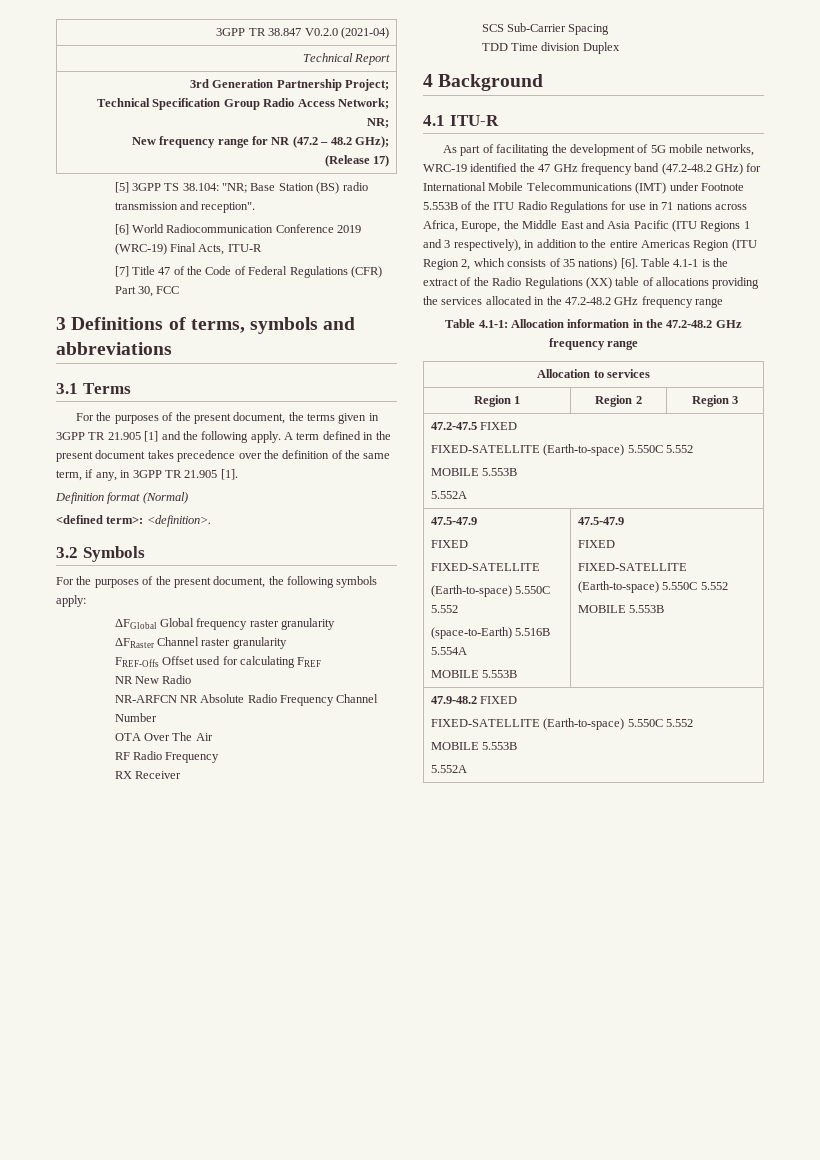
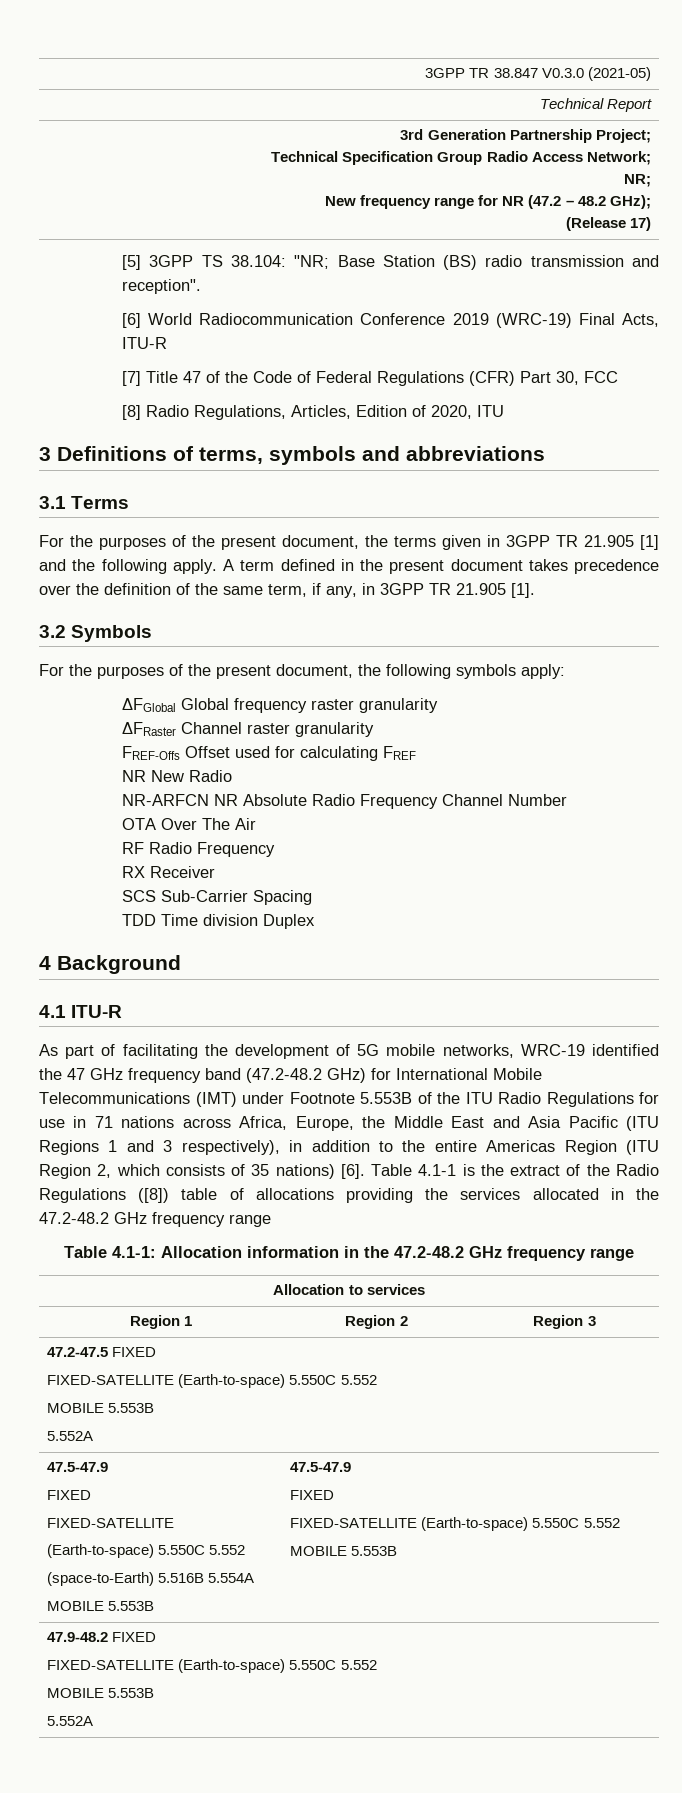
[304,27,389,39] V0.2.0 (2021-04) -> [541,67,651,81] V0.3.0 (2021-05)
(180, 290) none -> [122,405,505,420] // [8] Radio Regulations, Articles, Edition of 2020, ITU
[55,492,188,504] [56,515,211,527] // Definition format (Normal) // <defined term>: <definition>. -> (535, 590) none
[585,277,612,289] (XX) -> [138,1188,170,1203] ([8])

